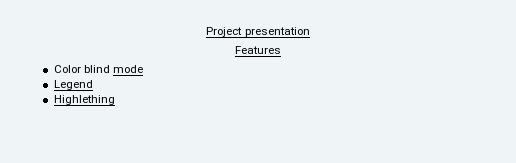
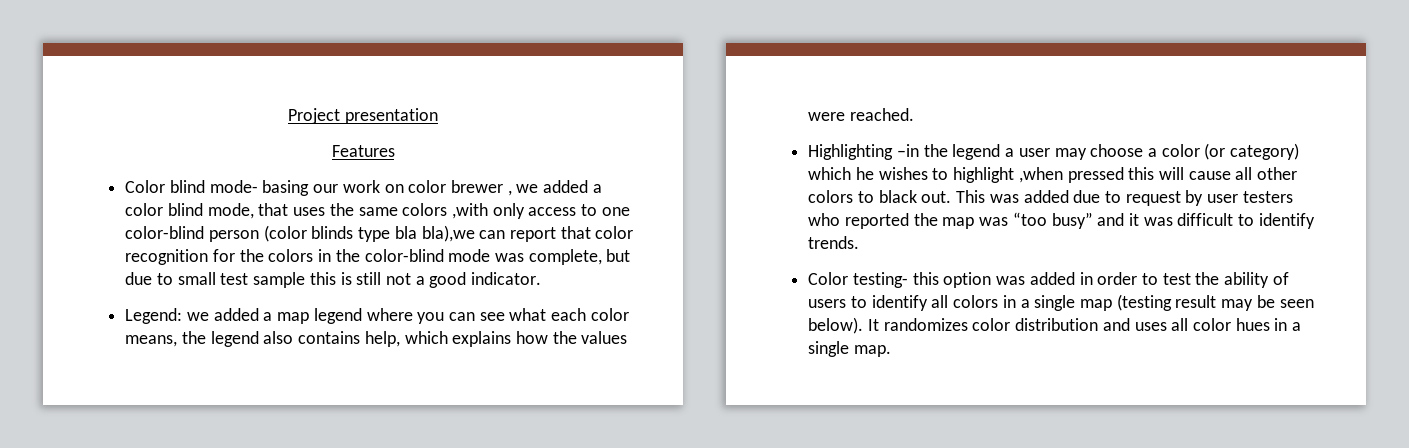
[112,65,143,73] [53,80,93,90] [53,95,115,105] mode // Legend // Highlething -> [209,180,602,196] [125,203,630,219] [125,225,634,242] [125,249,631,265] [125,272,542,288] [125,308,629,324] [125,331,628,347] [808,108,914,121] [808,143,1300,160] [808,167,1298,183] [808,190,1293,206] [808,212,1315,229] [808,236,860,249] [808,272,1289,288] [808,294,1314,311] [808,317,1302,334] [808,341,891,357] mode- basing our work on color brewer , we added a color blind mode, that uses the same colors ,with only access to one color-blind person (color blinds type bla bla),we can report that color recognition for the colors in the color-blind mode was complete, but due to small test sample this is still not a good indicator. // Legend: we added a map legend where you can see what each color means, the legend also contains help, which explains how the values were reached. // Highlighting –in the legend a user may choose a color (or category) which he wishes to highlight ,when pressed this will cause all other colors to black out. This was added due to request by user testers who reported the map was “too busy” and it was difficult to identify trends. // Color testing- this option was added in order to test the ability of users to identify all colors in a single map (testing result may be seen below). It randomizes color distribution and uses all color hues in a single map.

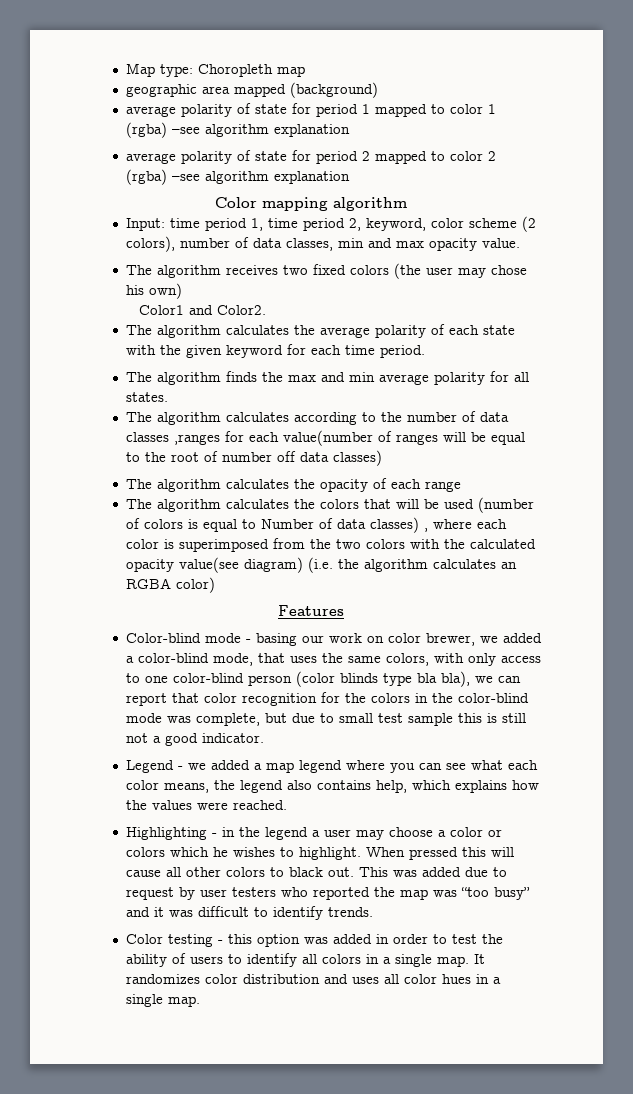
[288,108,438,124] [331,145,395,157] [125,180,258,193] Project presentation // Features // Color blind mode- -> [126,63,306,77] [126,82,379,98] [126,103,497,117] [126,122,351,138] [126,150,497,164] [126,169,351,185] [215,197,407,211] [126,216,537,232] [126,236,521,252] [126,263,528,279] [126,283,183,299] [139,305,267,315] [126,324,516,338] [126,344,426,358] [126,371,530,385] [126,392,169,402] [126,411,510,425] [126,430,526,446] [126,450,383,466] [126,478,462,492] [126,497,535,513] [126,517,508,533] [126,538,537,552] [126,557,518,573] [126,577,216,593] [278,605,344,616] [126,633,252,643] Map type: Choropleth map // geographic area mapped (background) // average polarity of state for period 1 mapped to color 1 (rgba) –see algorithm explanation // average polarity of state for period 2 mapped to color 2 (rgba) –see algorithm explanation // Color mapping algorithm // Input: time period 1, time period 2, keyword, color scheme (2 colors), number of data classes, min and max opacity value. // The algorithm receives two fixed colors (the user may chose his own) // Color1 and Color2. // The algorithm calculates the average polarity of each state with the given keyword for each time period. // The algorithm finds the max and min average polarity for all states. // The algorithm calculates according to the number of data classes ,ranges for each value(number of ranges will be equal to the root of number off data classes) // The algorithm calculates the opacity of each range // The algorithm calculates the colors that will be used (number of colors is equal to Number of data classes) , where each color is superimposed from the two colors with the calculated opacity value(see diagram) (i.e. the algorithm calculates an RGBA color) // Features // Color-blind mode -
[450,180,602,196] [125,203,203,216] brewer , we added a color blind -> [426,633,543,646] [126,653,210,663] brewer, we added a color-blind
[402,203,488,219] colors ,with -> [386,653,465,666] colors, with
[421,225,475,242] bla),we -> [441,671,494,687] bla), we
[125,308,183,324] Legend: -> [126,760,184,773] Legend -
[896,144,919,157] –in -> [212,827,236,837] - in
[1204,143,1300,160] (or category) -> [488,829,503,837] [126,847,166,857] or colors
[953,167,1063,183] highlight ,when -> [299,847,406,860] highlight. When
[852,272,908,288] testing- -> [168,934,224,947] testing -
[1079,294,1314,311] [808,317,864,334] map (testing result may be seen below). -> [437,956,470,967] map.

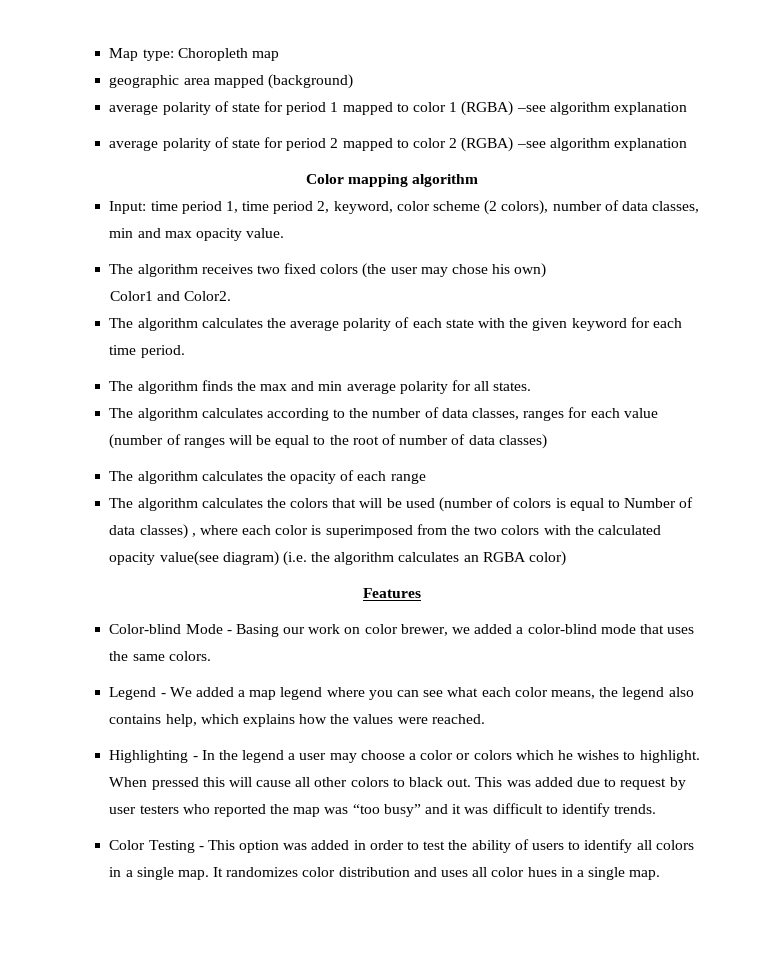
[126,122,168,138] (rgba) -> [461,101,514,116] (RGBA)
[126,169,168,185] (rgba) -> [461,137,514,152] (RGBA)
[126,430,374,446] classes ,ranges for each value(number -> [472,407,658,421] [109,434,164,449] classes, ranges for each value (number
[277,451,297,462] off -> [451,434,466,445] of
[205,633,298,646] mode - basing -> [185,624,279,637] Mode - Basing
[213,653,254,666] mode, -> [600,624,636,634] mode
[386,653,542,666] [126,671,522,687] [126,692,530,706] [126,713,527,726] [126,733,265,746] colors, with only access to one color-blind person (color blinds type bla bla), we can report that color recognition for the colors in the color-blind mode was complete, but due to small test sample this is still not a good indicator. -> [168,651,211,661] colors.
[188,763,207,770] we -> [169,687,192,697] We
[222,827,236,837] in -> [201,750,215,760] In
[168,934,253,947] testing - this -> [148,840,235,853] Testing - This

